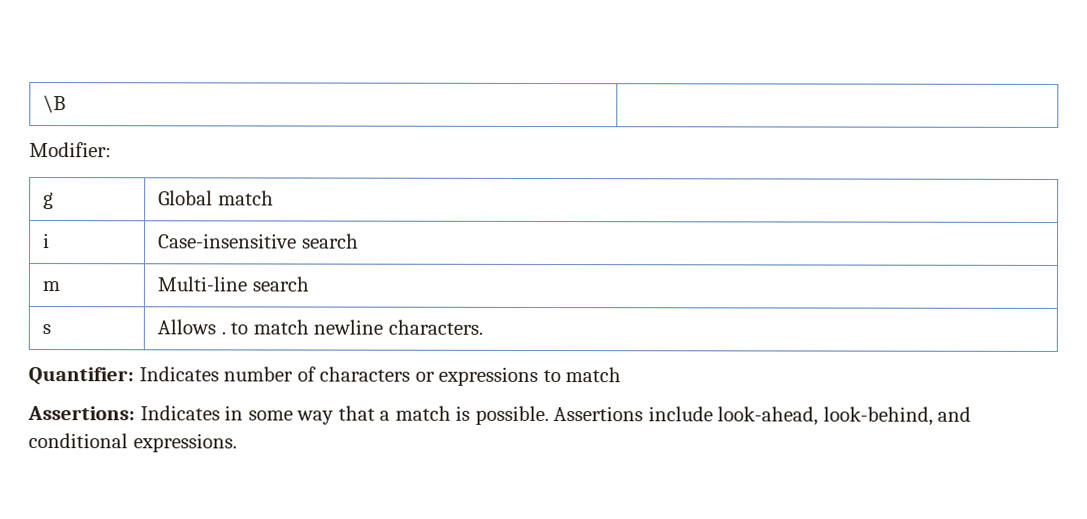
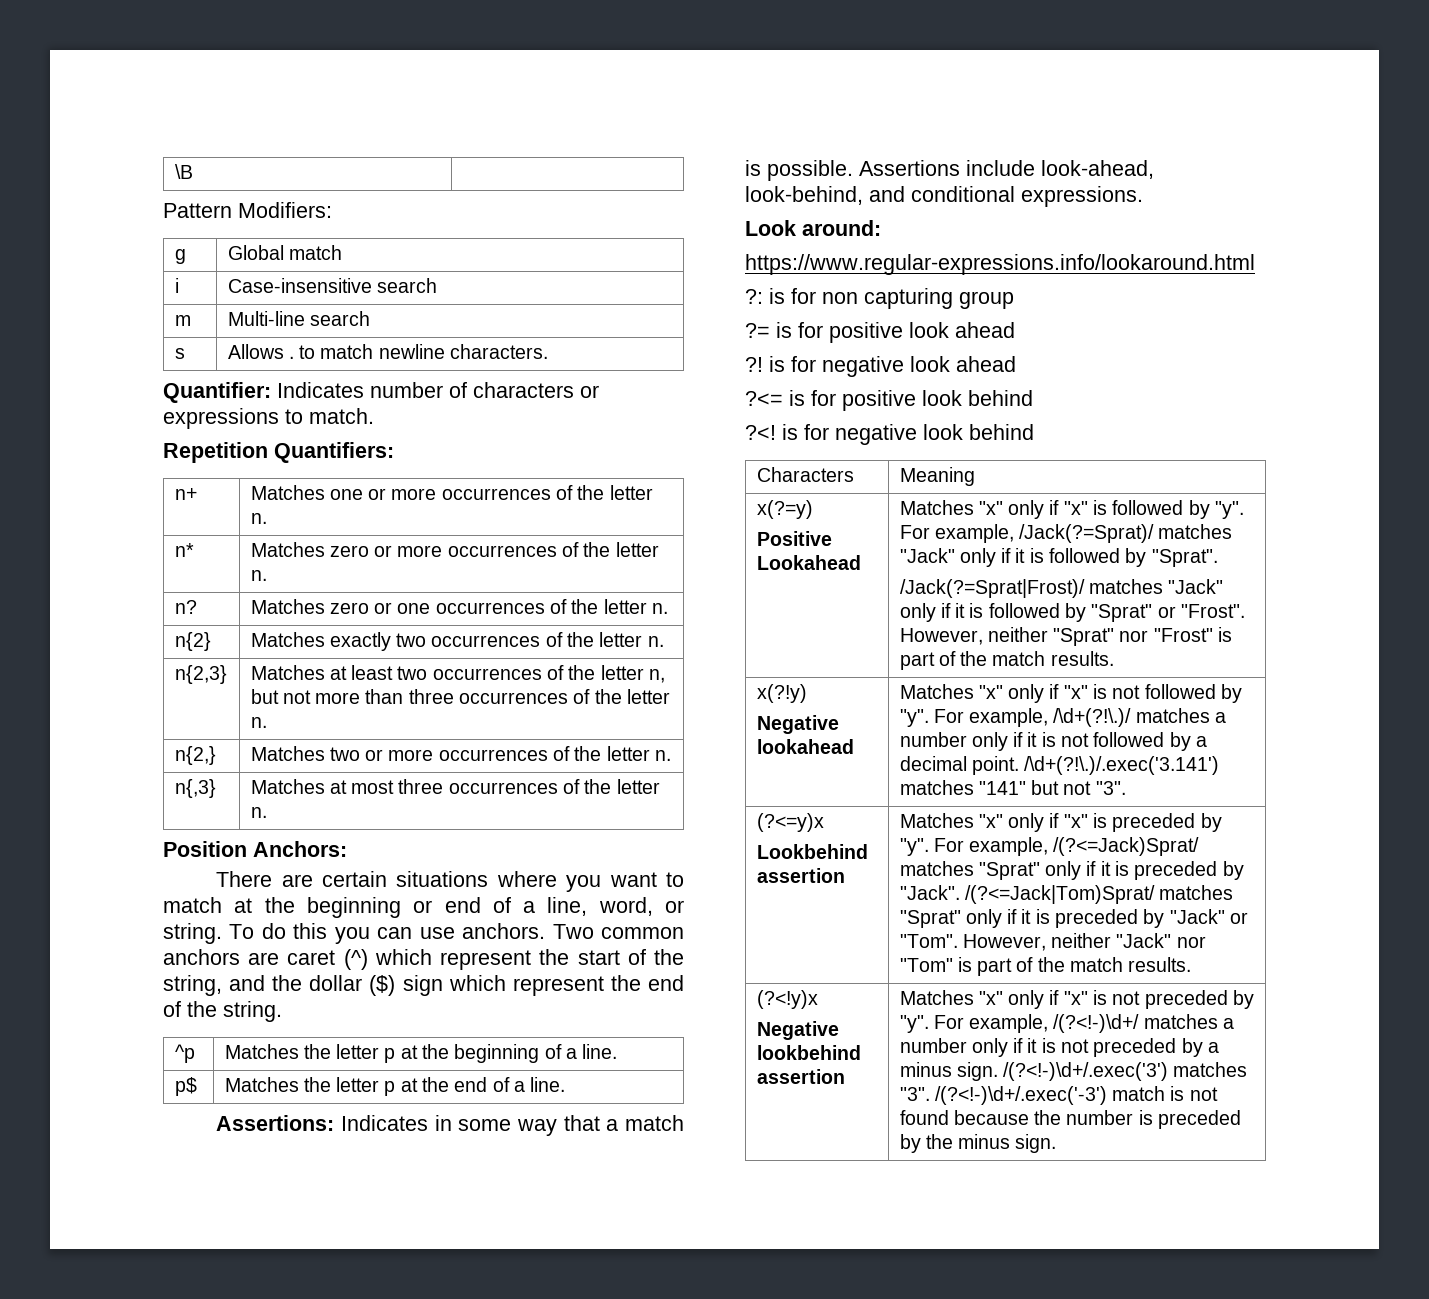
[29,142,112,158] Modifier: -> [163,202,332,218] Pattern Modifiers:
[565,367,622,383] match -> [309,408,374,424] [163,442,394,463] [174,488,197,500] [250,485,653,500] [250,513,267,524] [174,543,194,557] [250,542,659,557] [250,570,267,581] [174,600,197,614] [250,599,668,614] [174,632,211,651] [250,632,664,651] [174,665,227,684] [250,665,665,683] [250,689,670,704] [250,717,267,728] [174,746,216,765] [250,746,671,761] [174,779,216,798] [250,779,660,794] [250,807,267,818] [163,841,347,857] [216,871,684,892] [163,897,685,918] [163,923,684,944] [163,949,684,970] [163,975,684,996] [163,1001,282,1022] [174,1044,195,1063] [224,1044,618,1063] [174,1077,197,1096] [224,1077,566,1096] match. // Repetition Quantifiers: // n+ | Matches one or more occurrences of the letter n. // n* | Matches zero or more occurrences of the letter n. // n? | Matches zero or one occurrences of the letter n. // n{2} | Matches exactly two occurrences of the letter n. // n{2,3} | Matches at least two occurrences of the letter n, but not more than three occurrences of the letter n. // n{2,} | Matches two or more occurrences of the letter n. // n{,3} | Matches at most three occurrences of the letter n. // Position Anchors: // There are certain situations where you want to match at the beginning or end of a line, word, or string. To do this you can use anchors. Two common anchors are caret (^) which represent the start of the string, and the dollar ($) sign which represent the end of the string. // ^p | Matches the letter p at the beginning of a line. // p$ | Matches the letter p at the end of a line.
(237, 443) none -> [745,220,881,236] [745,254,1255,275] [745,288,1014,309] [745,322,1015,343] [745,356,1016,377] [745,390,1033,411] [745,424,1034,445] [756,467,854,482] [899,467,975,486] [756,500,813,519] [756,531,832,546] [756,555,861,570] [899,500,1244,519] [899,524,1233,543] [899,548,1218,567] [899,579,1224,598] [899,603,1245,622] [899,627,1232,646] [899,651,1114,670] [756,684,807,703] [756,715,839,734] [756,739,854,754] [899,684,1242,703] [899,708,1226,727] [899,732,1207,751] [899,756,1220,775] [899,780,1126,795] [756,813,824,832] [756,844,868,859] [756,868,845,883] [899,813,1222,832] [899,837,1200,856] [899,861,1244,880] [899,885,1234,904] [899,909,1248,928] [899,933,1206,951] [899,957,1192,976] [756,990,818,1009] [756,1021,839,1040] [756,1045,861,1060] [756,1069,845,1084] [899,990,1254,1009] [899,1014,1234,1033] [899,1038,1219,1057] [899,1062,1248,1081] [899,1086,1218,1105] [899,1110,1241,1129] [899,1134,1057,1153] // Look around: // https://www.regular-expressions.info/lookaround.html // ?: is for non capturing group // ?= is for positive look ahead // ?! is for negative look ahead // ?<= is for positive look behind // ?<! is for negative look behind // Characters | Meaning // x(?=y) // Positive Lookahead | Matches "x" only if "x" is followed by "y". For example, /Jack(?=Sprat)/ matches "Jack" only if it is followed by "Sprat". // /Jack(?=Sprat|Frost)/ matches "Jack" only if it is followed by "Sprat" or "Frost". However, neither "Sprat" nor "Frost" is part of the match results. // x(?!y) // Negative lookahead | Matches "x" only if "x" is not followed by "y". For example, /\d+(?!\.)/ matches a number only if it is not followed by a decimal point. /\d+(?!\.)/.exec('3.141') matches "141" but not "3". // (?<=y)x // Lookbehind assertion | Matches "x" only if "x" is preceded by "y". For example, /(?<=Jack)Sprat/ matches "Sprat" only if it is preceded by "Jack". /(?<=Jack|Tom)Sprat/ matches "Sprat" only if it is preceded by "Jack" or "Tom". However, neither "Jack" nor "Tom" is part of the match results. // (?<!y)x // Negative lookbehind assertion | Matches "x" only if "x" is not preceded by "y". For example, /(?<!-)\d+/ matches a number only if it is not preceded by a minus sign. /(?<!-)\d+/.exec('3') matches "3". /(?<!-)\d+/.exec('-3') match is not found because the number is preceded by the minus sign.

